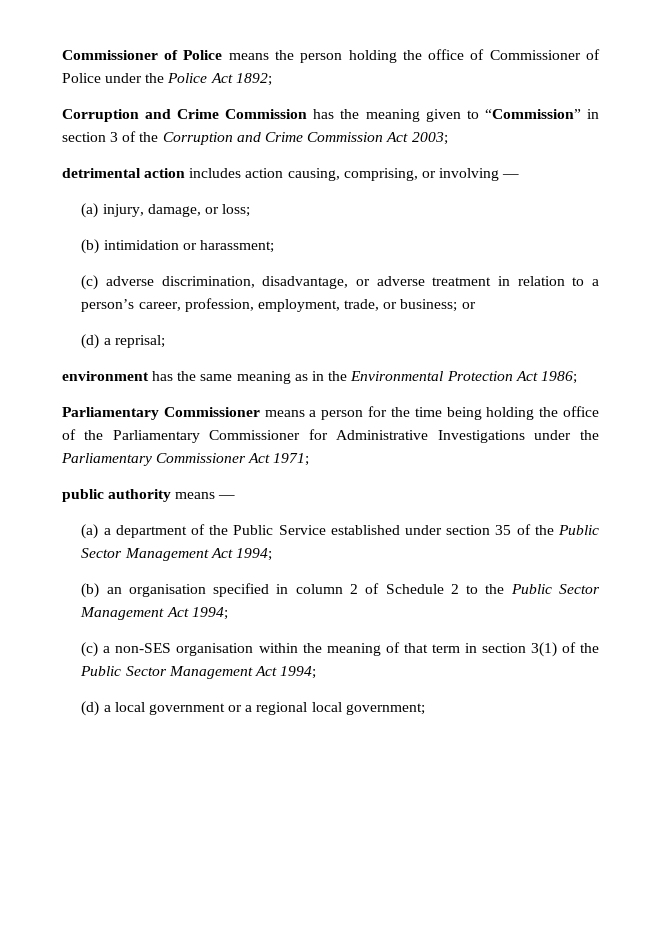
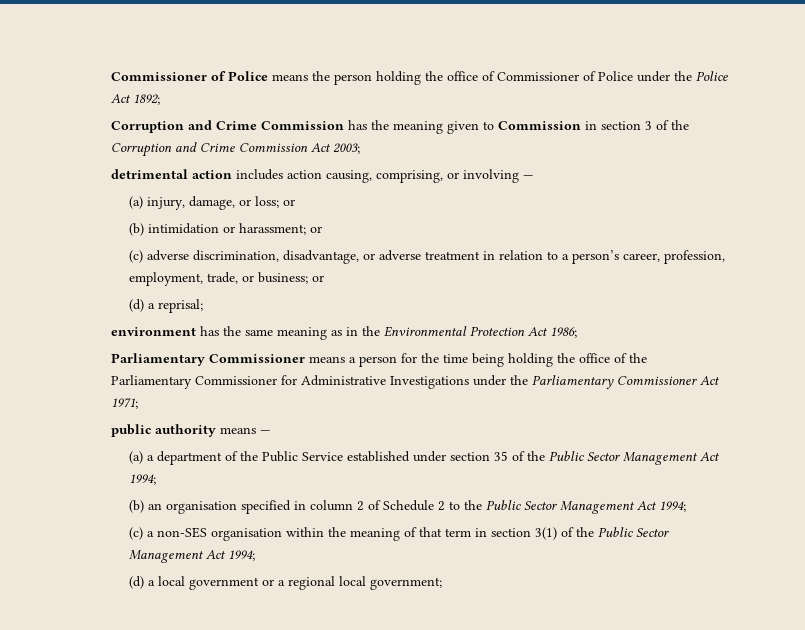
[484,109,581,119] “Commission” -> [498,121,582,130] Commission
(251, 210) none -> [282,199,295,206] or
(274, 246) none -> [309,226,322,233] or

